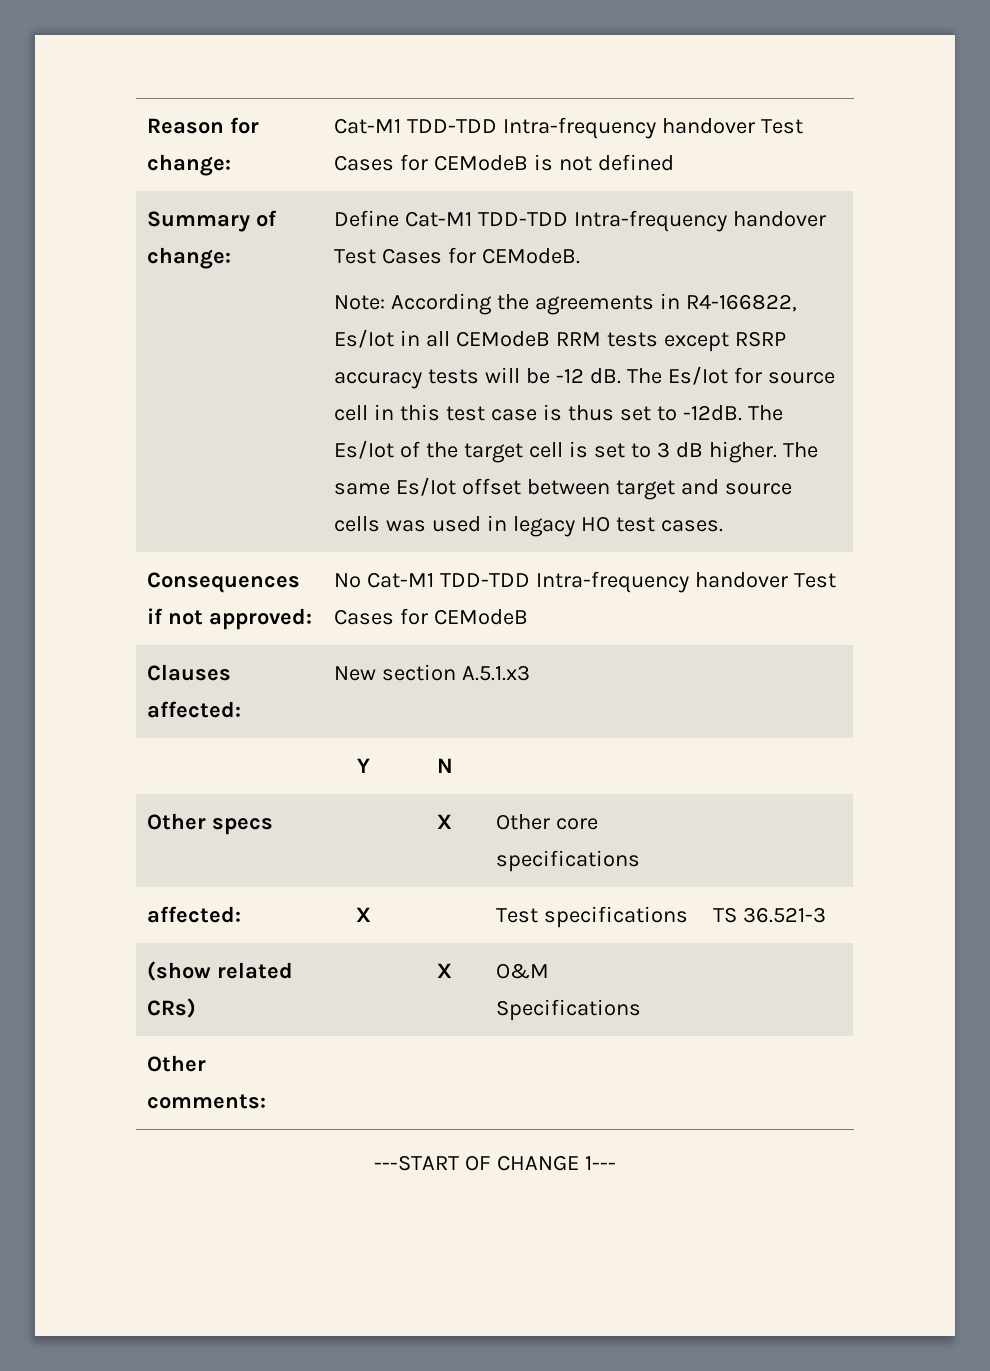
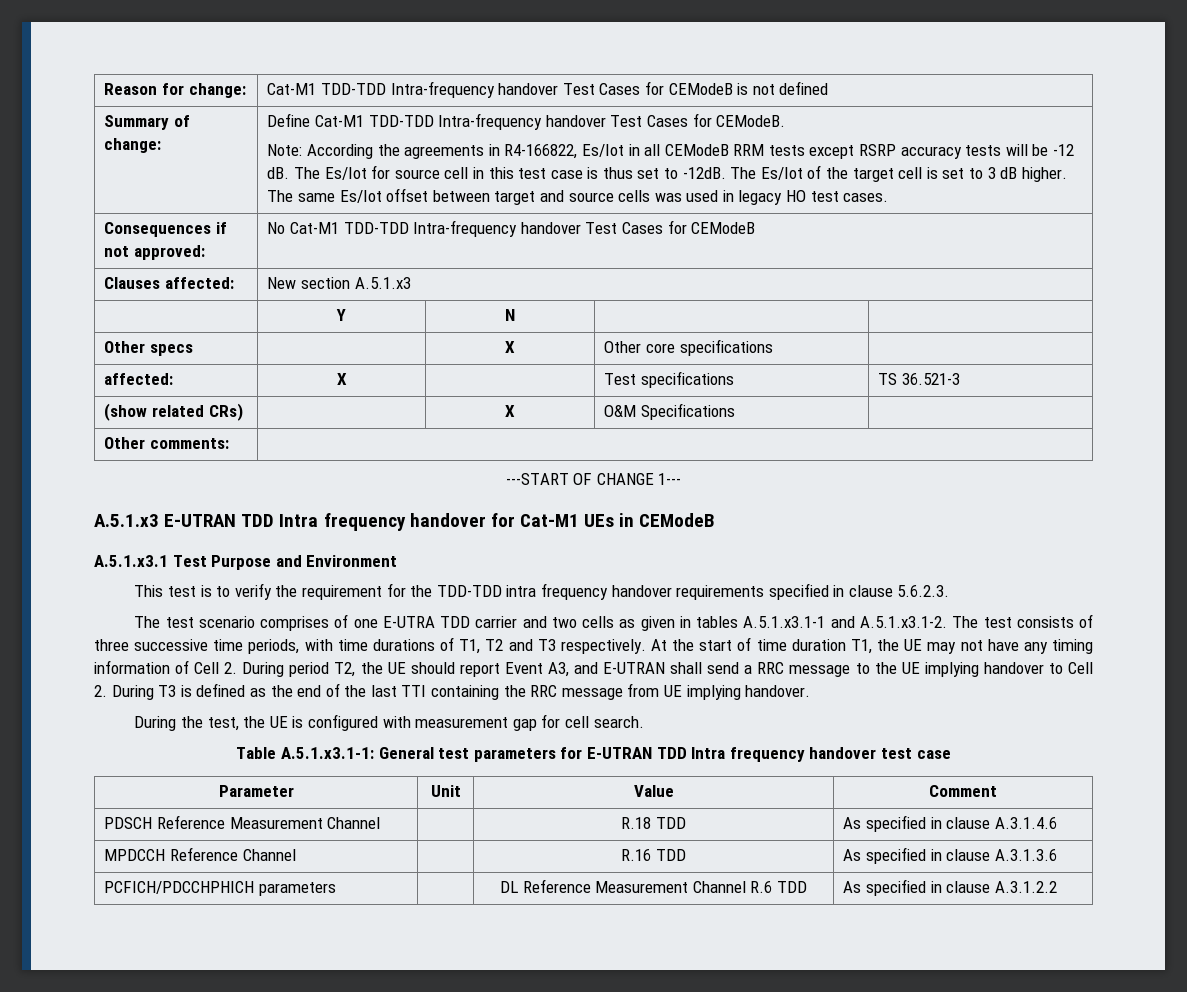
(616, 1163) none -> [94,513,716,531] [94,555,398,570] [134,583,950,600] [134,614,1093,631] [94,637,1094,654] [94,660,1094,677] [94,683,811,700] [134,714,644,731] [236,747,951,762] [218,785,294,797] [430,785,461,797] [633,785,674,797] [929,785,997,797] [104,815,381,829] [621,817,686,829] [843,815,1057,832] [104,847,296,861] [621,849,686,861] [843,847,1057,864] [104,881,336,896] [500,879,807,893] [843,879,1057,896] // A.5.1.x3 E-UTRAN TDD Intra frequency handover for Cat-M1 UEs in CEModeB // A.5.1.x3.1 Test Purpose and Environment // This test is to verify the requirement for the TDD-TDD intra frequency handover requirements specified in clause 5.6.2.3. // The test scenario comprises of one E-UTRA TDD carrier and two cells as given in tables A.5.1.x3.1-1 and A.5.1.x3.1-2. The test consists of three successive time periods, with time durations of T1, T2 and T3 respectively. At the start of time duration T1, the UE may not have any timing information of Cell 2. During period T2, the UE should report Event A3, and E-UTRAN shall send a RRC message to the UE implying handover to Cell 2. During T3 is defined as the end of the last TTI containing the RRC message from UE implying handover. // During the test, the UE is configured with measurement gap for cell search. // Table A.5.1.x3.1-1: General test parameters for E-UTRAN TDD Intra frequency handover test case // Parameter | Unit | Value | Comment // PDSCH Reference Measurement Channel | | R.18 TDD | As specified in clause A.3.1.4.6 // MPDCCH Reference Channel | | R.16 TDD | As specified in clause A.3.1.3.6 // PCFICH/PDCCHPHICH parameters | | DL Reference Measurement Channel R.6 TDD | As specified in clause A.3.1.2.2

